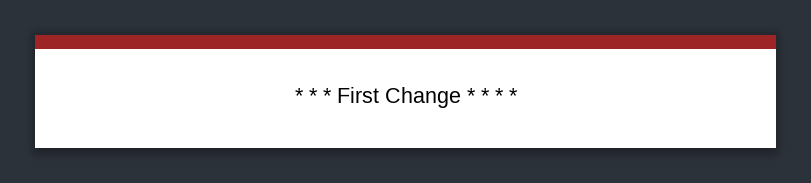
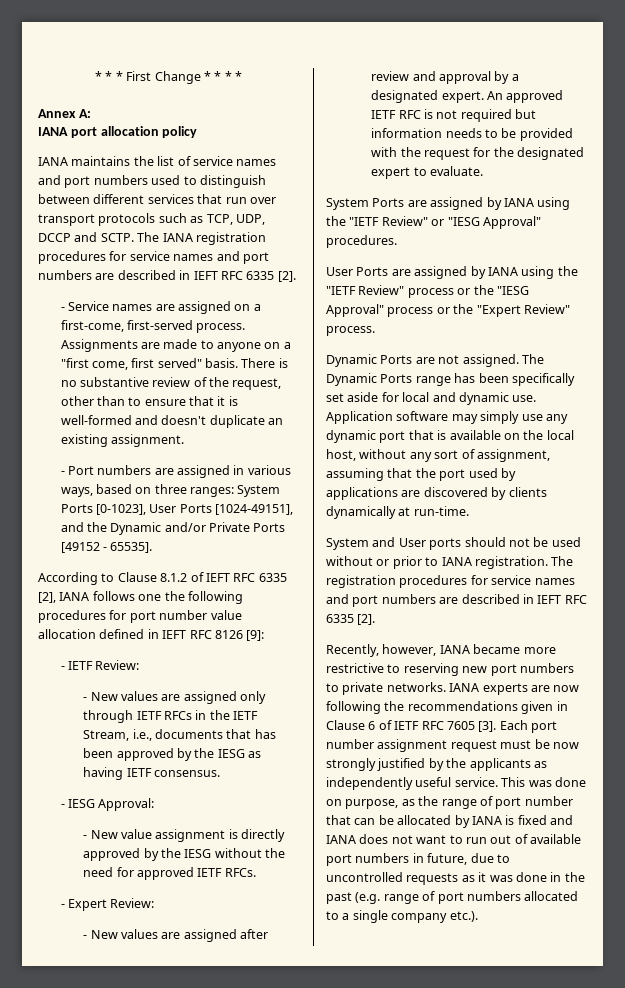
(518, 95) none -> [38,109,91,118] [38,126,198,138] [38,156,277,166] [38,175,266,188] [38,194,276,204] [38,213,265,226] [38,232,266,245] [38,251,269,264] [38,270,296,282] [60,301,261,314] [60,320,246,333] [60,339,291,352] [60,358,288,370] [60,377,282,390] [60,396,238,406] [60,415,284,428] [60,434,184,447] [60,465,291,478] [60,484,281,497] [60,504,294,515] [60,522,286,535] [60,542,153,553] [38,572,287,585] [38,591,243,604] [38,610,242,623] [38,629,265,641] [60,660,140,670] [83,691,267,704] [83,710,259,723] [83,729,276,741] [83,748,262,761] [83,767,220,780] [60,798,155,811] [83,829,286,842] [83,848,286,861] [83,867,256,880] [60,898,155,911] [83,929,269,942] [371,71,519,84] [371,90,564,103] [371,109,537,122] [371,128,573,141] [371,147,585,160] [371,166,483,179] [326,197,571,210] [326,216,541,229] [326,235,397,248] [326,266,578,279] [326,285,529,298] [326,304,570,317] [326,326,375,336] [326,354,544,367] [326,373,575,386] [326,392,537,405] [326,411,568,424] [326,430,574,443] [326,449,550,462] [326,468,516,481] [326,487,547,500] [326,506,469,519] [326,537,581,550] [326,556,574,569] [326,575,575,588] [326,594,587,607] [326,614,376,625] [326,644,556,657] [326,663,574,676] [326,682,580,695] [326,701,568,714] [326,720,557,733] [326,739,579,752] [326,758,547,771] [326,777,586,790] [326,796,573,809] [326,815,573,828] [326,834,581,844] [326,853,510,866] [326,872,585,885] [326,891,579,904] [326,910,478,923] // Annex A: // IANA port allocation policy // IANA maintains the list of service names and port numbers used to distinguish between different services that run over transport protocols such as TCP, UDP, DCCP and SCTP. The IANA registration procedures for service names and port numbers are described in IEFT RFC 6335 [2]. // - Service names are assigned on a first-come, first-served process. Assignments are made to anyone on a "first come, first served" basis. There is no substantive review of the request, other than to ensure that it is well-formed and doesn't duplicate an existing assignment. // - Port numbers are assigned in various ways, based on three ranges: System Ports [0-1023], User Ports [1024-49151], and the Dynamic and/or Private Ports [49152 - 65535]. // According to Clause 8.1.2 of IEFT RFC 6335 [2], IANA follows one the following procedures for port number value allocation defined in IEFT RFC 8126 [9]: // - IETF Review: // - New values are assigned only through IETF RFCs in the IETF Stream, i.e., documents that has been approved by the IESG as having IETF consensus. // - IESG Approval: // - New value assignment is directly approved by the IESG without the need for approved IETF RFCs. // - Expert Review: // - New values are assigned after review and approval by a designated expert. An approved IETF RFC is not required but information needs to be provided with the request for the designated expert to evaluate. // System Ports are assigned by IANA using the "IETF Review" or "IESG Approval" procedures. // User Ports are assigned by IANA using the "IETF Review" process or the "IESG Approval" process or the "Expert Review" process. // Dynamic Ports are not assigned. The Dynamic Ports range has been specifically set aside for local and dynamic use. Application software may simply use any dynamic port that is available on the local host, without any sort of assignment, assuming that the port used by applications are discovered by clients dynamically at run-time. // System and User ports should not be used without or prior to IANA registration. The registration procedures for service names and port numbers are described in IEFT RFC 6335 [2]. // Recently, however, IANA became more restrictive to reserving new port numbers to private networks. IANA experts are now following the recommendations given in Clause 6 of IETF RFC 7605 [3]. Each port number assignment request must be now strongly justified by the applicants as independently useful service. This was done on purpose, as the range of port number that can be allocated by IANA is fixed and IANA does not want to run out of available port numbers in future, due to uncontrolled requests as it was done in the past (e.g. range of port numbers allocated to a single company etc.).

